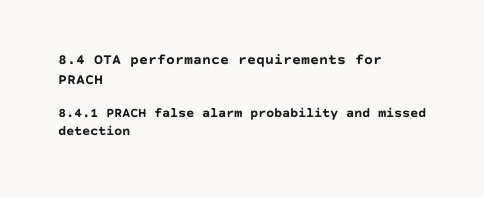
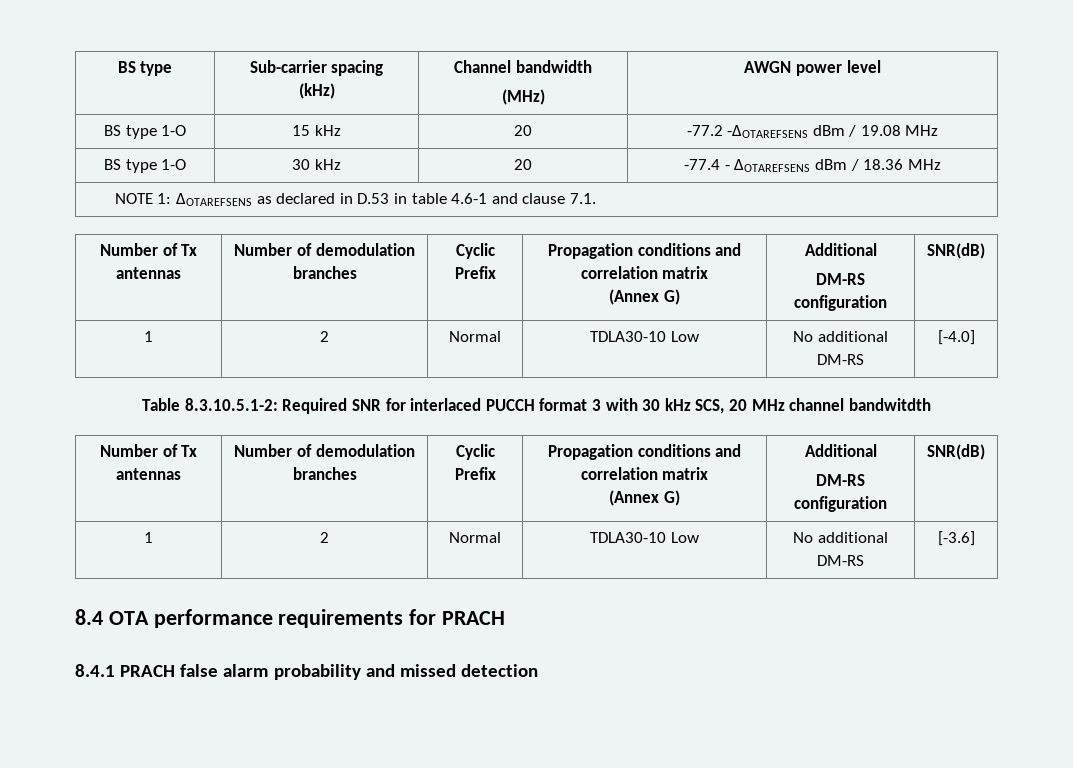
(58, 60) none -> [117,61,173,76] [249,60,384,76] [298,83,335,99] [454,60,592,73] [501,89,545,105] [744,60,881,76] [103,125,187,139] [292,125,341,136] [514,125,532,136] [686,125,939,138] [103,159,187,173] [292,159,341,170] [514,159,532,170] [684,159,941,172] [114,193,596,206] [99,243,198,256] [116,267,181,279] [234,243,415,256] [292,266,357,279] [455,243,495,259] [454,266,496,279] [547,243,742,259] [580,266,709,279] [609,289,680,305] [804,243,877,256] [816,273,865,285] [794,295,887,311] [927,243,985,259] [144,331,153,342] [320,331,329,342] [449,331,501,342] [590,331,699,342] [793,331,888,342] [817,354,864,365] [937,330,975,345] [142,398,931,414] [99,444,198,457] [116,468,181,480] [234,444,415,457] [292,467,357,480] [455,444,495,460] [454,467,496,480] [547,444,742,460] [580,467,709,480] [609,490,680,506] [804,444,877,457] [816,474,865,486] [794,496,887,512] [927,444,985,460] [144,532,153,543] [320,532,329,543] [449,532,501,543] [590,532,699,543] [793,532,888,543] [817,555,864,566] [937,531,975,546] BS type | Sub-carrier spacing // (kHz) | Channel bandwidth // (MHz) | AWGN power level // BS type 1-O | 15 kHz | 20 | -77.2 -ΔOTAREFSENS dBm / 19.08 MHz // BS type 1-O | 30 kHz | 20 | -77.4 - ΔOTAREFSENS dBm / 18.36 MHz // NOTE 1: ΔOTAREFSENS as declared in D.53 in table 4.6-1 and clause 7.1. // Number of Tx antennas | Number of demodulation branches | Cyclic Prefix | Propagation conditions and correlation matrix // (Annex G) | Additional // DM-RS configuration | SNR(dB) // 1 | 2 | Normal | TDLA30-10 Low | No additional DM-RS | [-4.0] // Table 8.3.10.5.1-2: Required SNR for interlaced PUCCH format 3 with 30 kHz SCS, 20 MHz channel bandwitdth // Number of Tx antennas | Number of demodulation branches | Cyclic Prefix | Propagation conditions and correlation matrix // (Annex G) | Additional // DM-RS configuration | SNR(dB) // 1 | 2 | Normal | TDLA30-10 Low | No additional DM-RS | [-3.6] //

